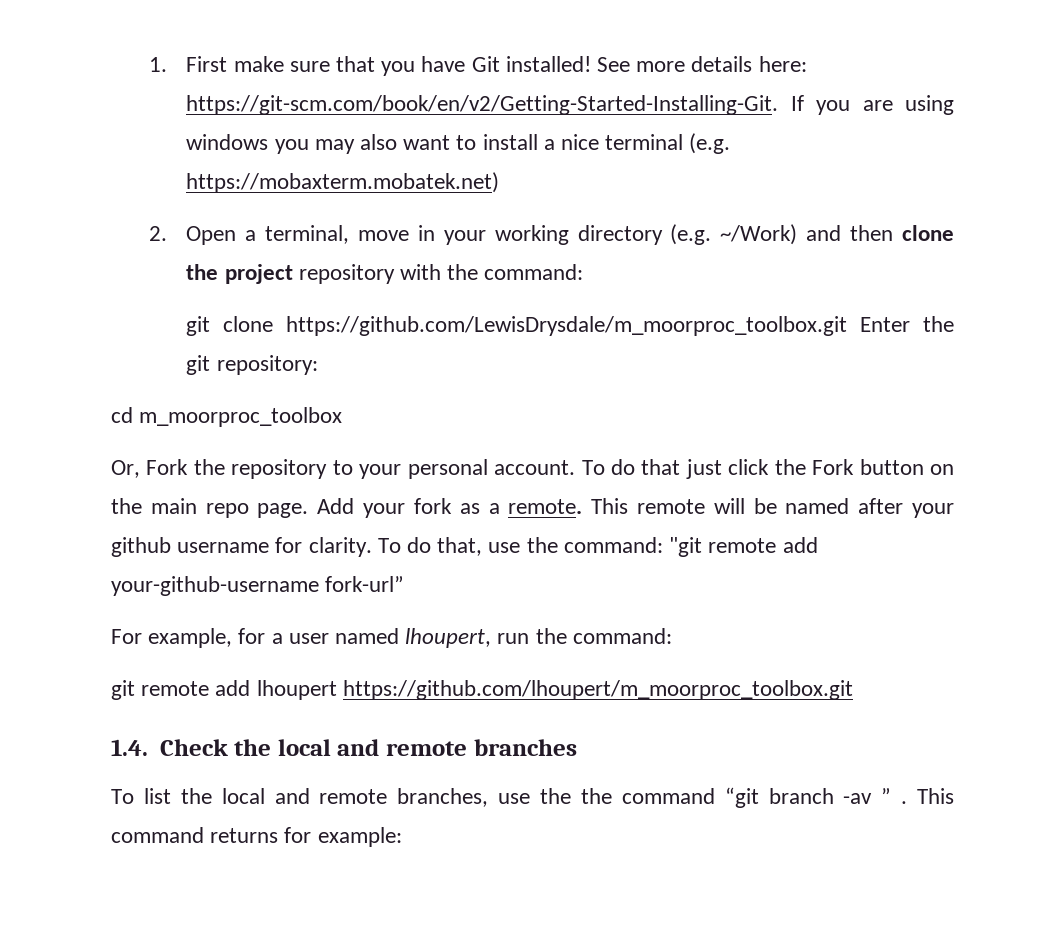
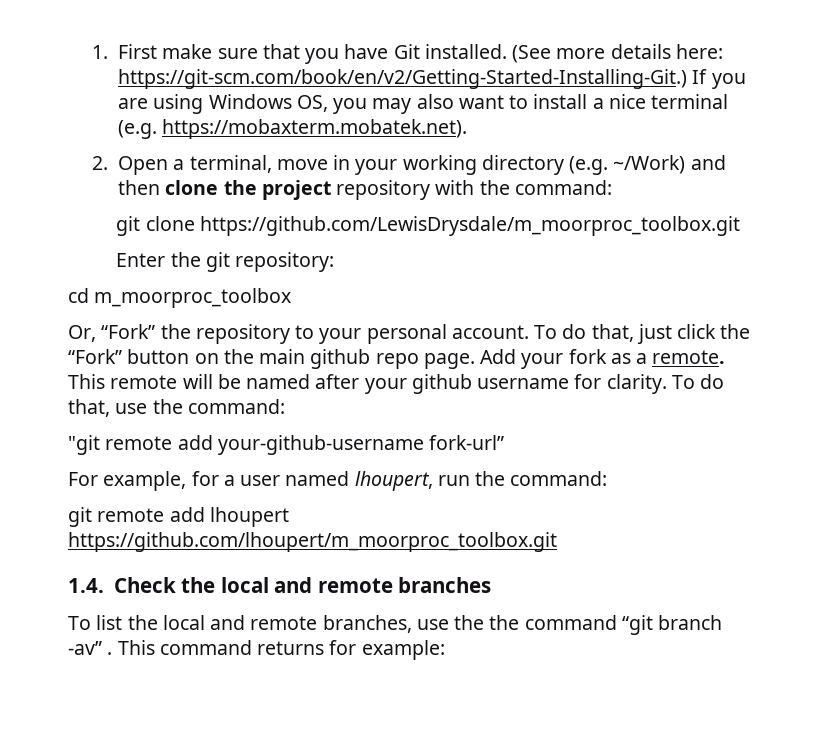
[505,56,630,72] installed! See -> [424,44,552,63] installed. (See
[186,95,779,115] https://git-scm.com/book/en/v2/Getting-Started-Installing-Git. -> [117,69,687,89] https://git-scm.com/book/en/v2/Getting-Started-Installing-Git.)
[186,134,269,150] windows -> [208,94,328,112] Windows OS,
[186,172,500,193] https://mobaxterm.mobatek.net) -> [162,119,468,139] https://mobaxterm.mobatek.net).
(848, 326) none -> (741, 226) //
[146,459,189,475] Fork -> [101,324,156,339] “Fork”
[641,459,681,475] that -> [591,324,634,342] that,
[812,459,855,475] Fork -> [68,349,122,364] “Fork”
(197, 506) none -> [310,349,371,369] github
(663, 545) none -> (285, 406) //
[843,788,892,804] -av ” -> [68,641,102,655] -av”

